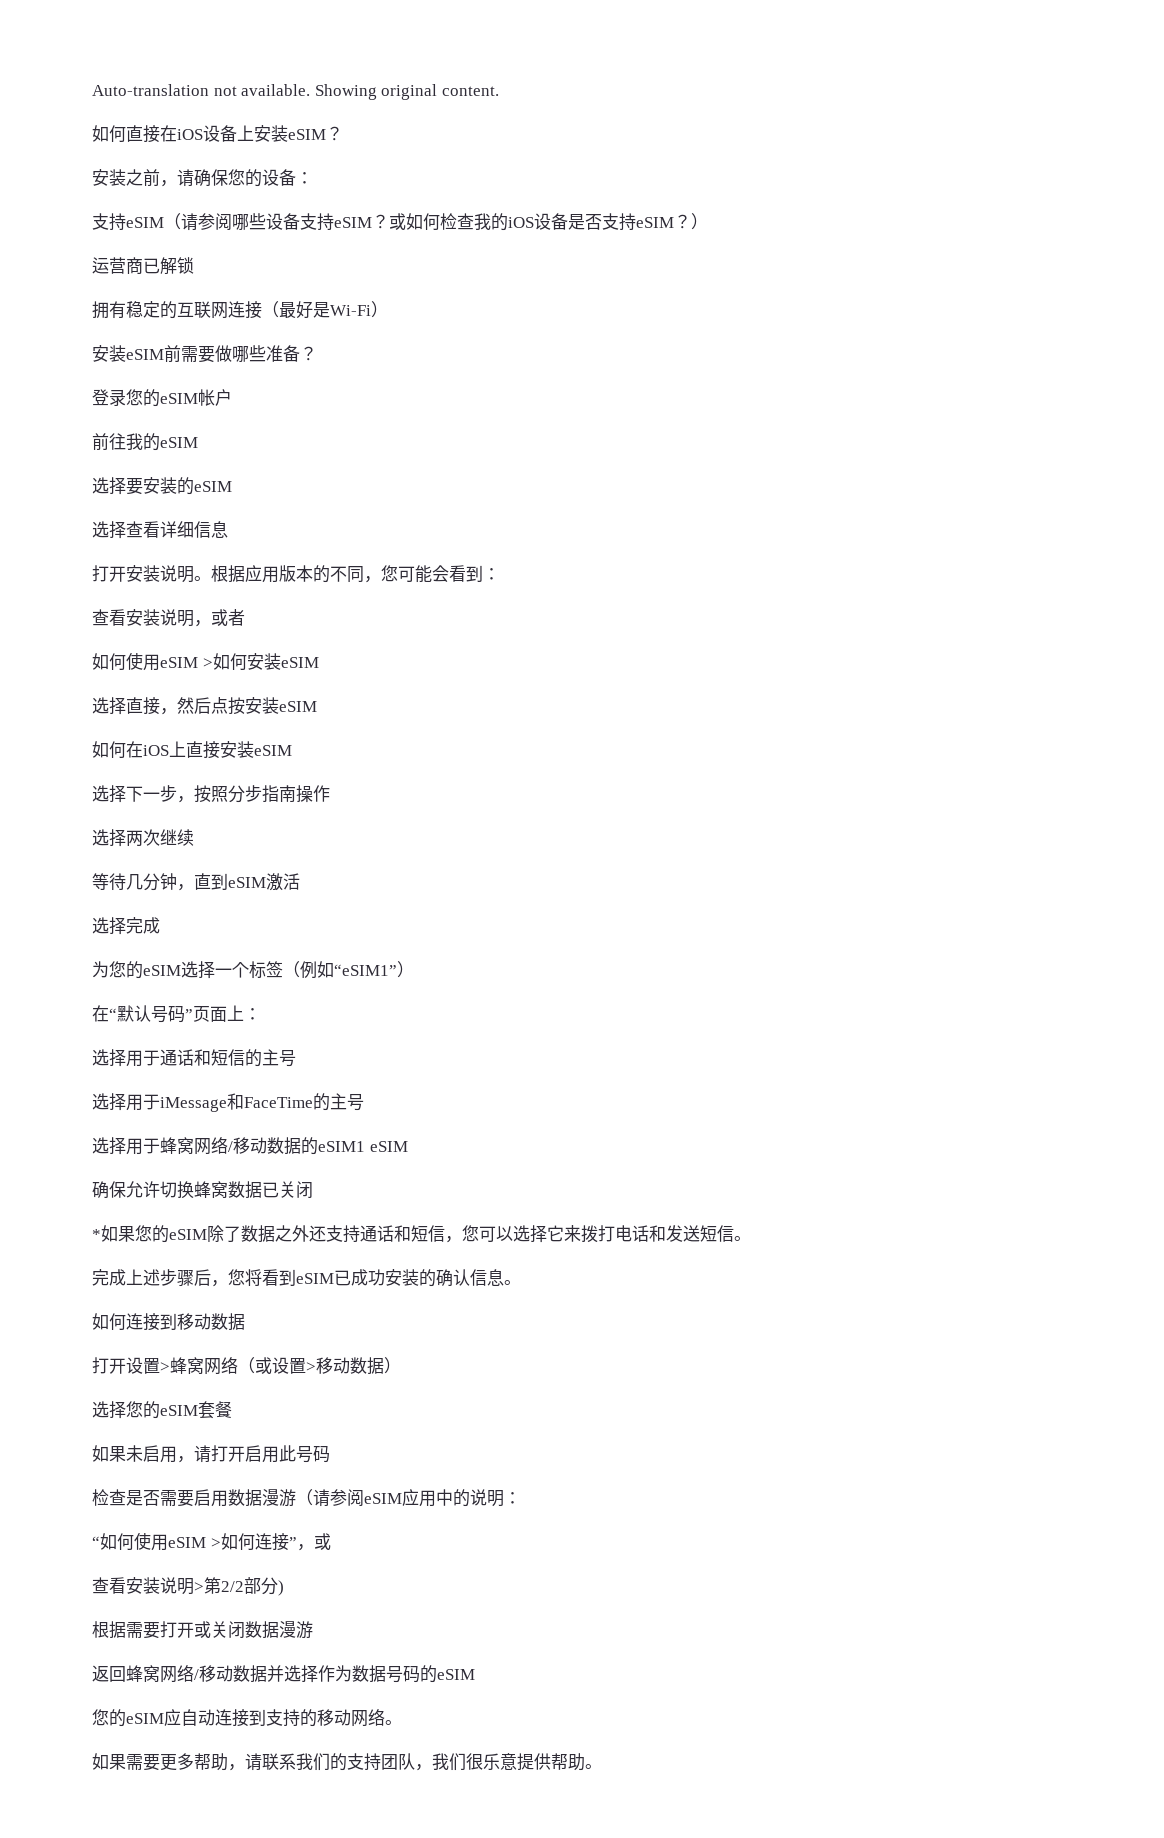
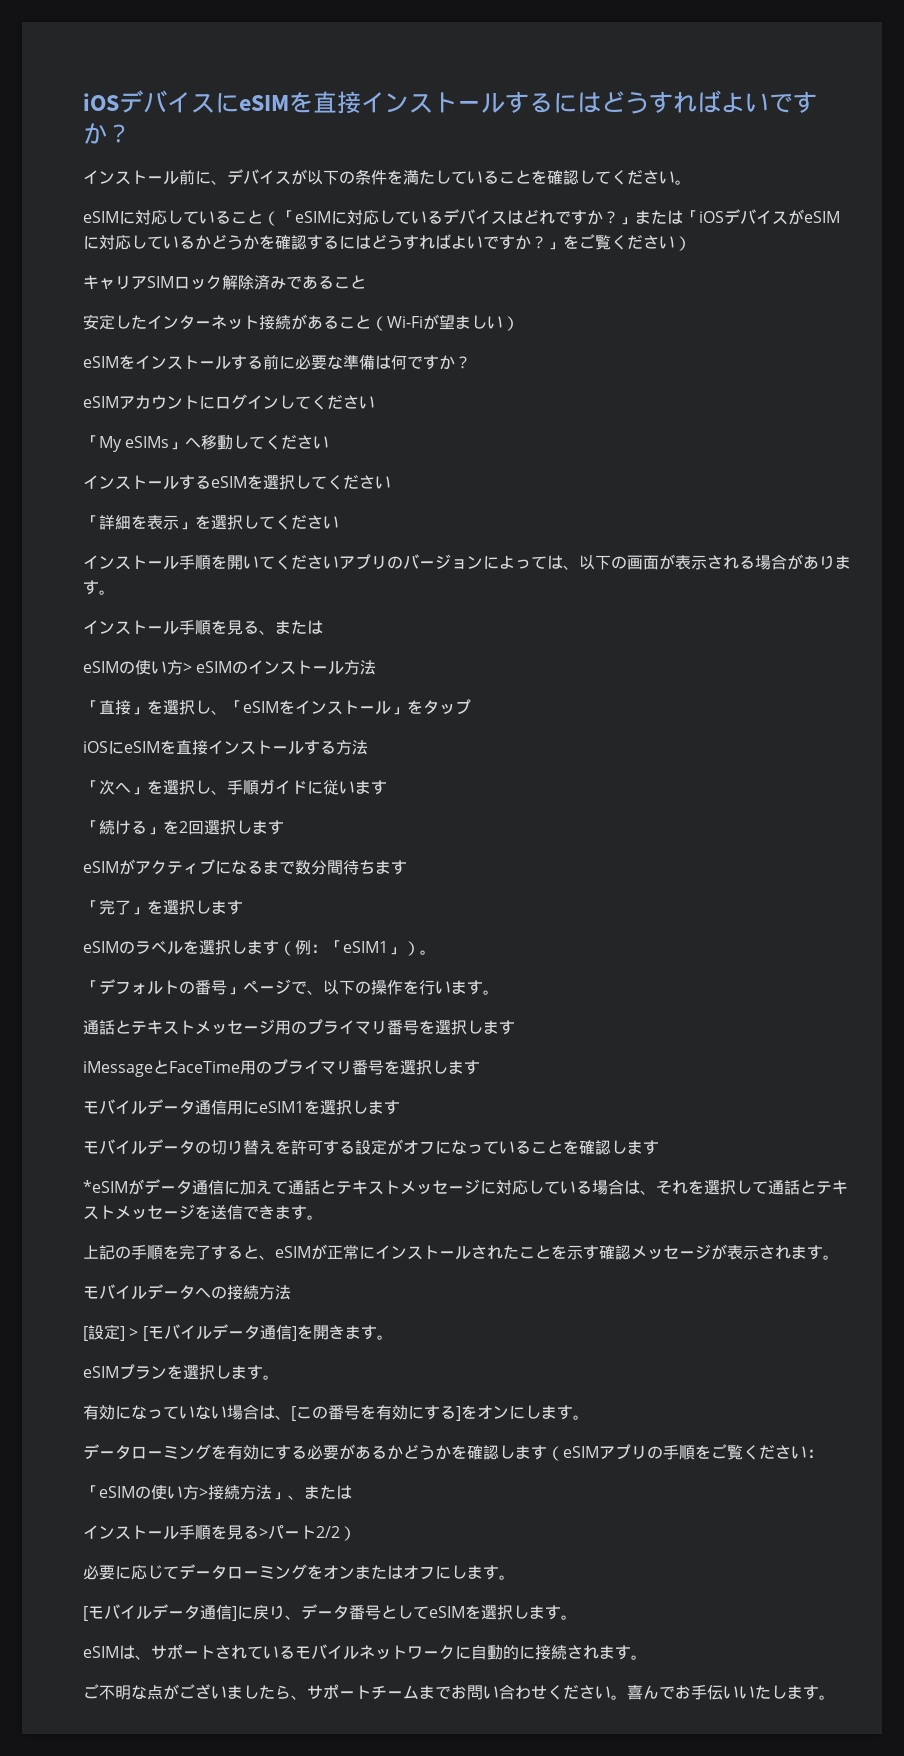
[92,84,499,100] [92,125,343,143] [92,169,313,187] [92,213,708,231] [92,257,194,275] [92,301,388,319] [92,345,317,363] [92,389,232,407] [92,433,198,451] [92,477,232,495] [92,521,228,539] [92,565,500,583] [92,609,245,627] [92,652,319,671] [92,697,317,715] [92,741,292,759] [92,785,330,803] [92,829,194,847] [92,873,300,891] [92,917,160,935] [92,961,414,979] [92,1005,261,1023] [92,1049,296,1067] [92,1093,364,1112] [92,1137,408,1155] [92,1181,313,1199] [92,1225,751,1243] [92,1269,521,1287] [92,1313,245,1331] [92,1357,401,1375] [92,1401,232,1419] [92,1445,330,1463] [92,1489,521,1507] [92,1532,331,1551] [92,1577,284,1596] [92,1621,313,1639] [92,1665,475,1683] [92,1709,402,1727] [92,1753,585,1771] Auto-translation not available. Showing original content. // 如何直接在iOS设备上安装eSIM？ // 安装之前，请确保您的设备： // 支持eSIM（请参阅哪些设备支持eSIM？或如何检查我的iOS设备是否支持eSIM？） // 运营商已解锁 // 拥有稳定的互联网连接（最好是Wi-Fi） // 安装eSIM前需要做哪些准备？ // 登录您的eSIM帐户 // 前往我的eSIM // 选择要安装的eSIM // 选择查看详细信息 // 打开安装说明。根据应用版本的不同，您可能会看到： // 查看安装说明，或者 // 如何使用eSIM >如何安装eSIM // 选择直接，然后点按安装eSIM // 如何在iOS上直接安装eSIM // 选择下一步，按照分步指南操作 // 选择两次继续 // 等待几分钟，直到eSIM激活 // 选择完成 // 为您的eSIM选择一个标签（例如“eSIM1”） // 在“默认号码”页面上： // 选择用于通话和短信的主号 // 选择用于iMessage和FaceTime的主号 // 选择用于蜂窝网络/移动数据的eSIM1 eSIM // 确保允许切换蜂窝数据已关闭 // *如果您的eSIM除了数据之外还支持通话和短信，您可以选择它来拨打电话和发送短信。 // 完成上述步骤后，您将看到eSIM已成功安装的确认信息。 // 如何连接到移动数据 // 打开设置>蜂窝网络（或设置>移动数据） // 选择您的eSIM套餐 // 如果未启用，请打开启用此号码 // 检查是否需要启用数据漫游（请参阅eSIM应用中的说明： // “如何使用eSIM >如何连接”，或 // 查看安装说明>第2/2部分) // 根据需要打开或关闭数据漫游 // 返回蜂窝网络/移动数据并选择作为数据号码的eSIM // 您的eSIM应自动连接到支持的移动网络。 // 如果需要更多帮助，请联系我们的支持团队，我们很乐意提供帮助 -> [83,90,817,114] [83,123,131,144] [83,169,691,185] [83,209,840,226] [83,234,691,251] [83,275,366,290] [83,314,519,331] [83,354,471,370] [83,394,375,410] [83,435,330,452] [83,475,391,490] [83,515,339,530] [83,554,851,570] [83,580,115,595] [83,620,323,635] [83,660,377,675] [83,699,471,715] [83,740,368,755] [83,779,387,795] [83,820,284,835] [83,859,407,875] [83,899,243,915] [83,940,436,956] [83,979,499,995] [83,1019,515,1035] [83,1059,480,1077] [83,1099,400,1115] [83,1139,659,1155] [83,1179,848,1195] [83,1204,323,1220] [83,1244,839,1260] [83,1284,291,1300] [83,1324,393,1341] [83,1364,279,1380] [83,1404,589,1421] [83,1444,823,1461] [83,1485,352,1500] [83,1525,356,1541] [83,1564,515,1580] [83,1604,577,1621] [83,1644,647,1660] [83,1684,819,1700] iOSデバイスにeSIMを直接インストールするにはどうすればよいですか？ // インストール前に、デバイスが以下の条件を満たしていることを確認してください。 // eSIMに対応していること（「eSIMに対応しているデバイスはどれですか？」または「iOSデバイスがeSIMに対応しているかどうかを確認するにはどうすればよいですか？」をご覧ください） // キャリアSIMロック解除済みであること // 安定したインターネット接続があること（Wi-Fiが望ましい） // eSIMをインストールする前に必要な準備は何ですか？ // eSIMアカウントにログインしてください // 「My eSIMs」へ移動してください // インストールするeSIMを選択してください // 「詳細を表示」を選択してください // インストール手順を開いてくださいアプリのバージョンによっては、以下の画面が表示される場合があります。 // インストール手順を見る、または // eSIMの使い方> eSIMのインストール方法 // 「直接」を選択し、「eSIMをインストール」をタップ // iOSにeSIMを直接インストールする方法 // 「次へ」を選択し、手順ガイドに従います // 「続ける」を2回選択します // eSIMがアクティブになるまで数分間待ちます // 「完了」を選択します // eSIMのラベルを選択します（例：「eSIM1」）。 // 「デフォルトの番号」ページで、以下の操作を行います。 // 通話とテキストメッセージ用のプライマリ番号を選択します // iMessageとFaceTime用のプライマリ番号を選択します // モバイルデータ通信用にeSIM1を選択します // モバイルデータの切り替えを許可する設定がオフになっていることを確認します // *eSIMがデータ通信に加えて通話とテキストメッセージに対応している場合は、それを選択して通話とテキストメッセージを送信できます。 // 上記の手順を完了すると、eSIMが正常にインストールされたことを示す確認メッセージが表示されます。 // モバイルデータへの接続方法 // [設定] > [モバイルデータ通信]を開きます。 // eSIMプランを選択します。 // 有効になっていない場合は、[この番号を有効にする]をオンにします。 // データローミングを有効にする必要があるかどうかを確認します（eSIMアプリの手順をご覧ください： // 「eSIMの使い方>接続方法」、または // インストール手順を見る>パート2/2） // 必要に応じてデータローミングをオンまたはオフにします。 // [モバイルデータ通信]に戻り、データ番号としてeSIMを選択します。 // eSIMは、サポートされているモバイルネットワークに自動的に接続されます。 // ご不明な点がございましたら、サポートチームまでお問い合わせください。喜んでお手伝いいたします

